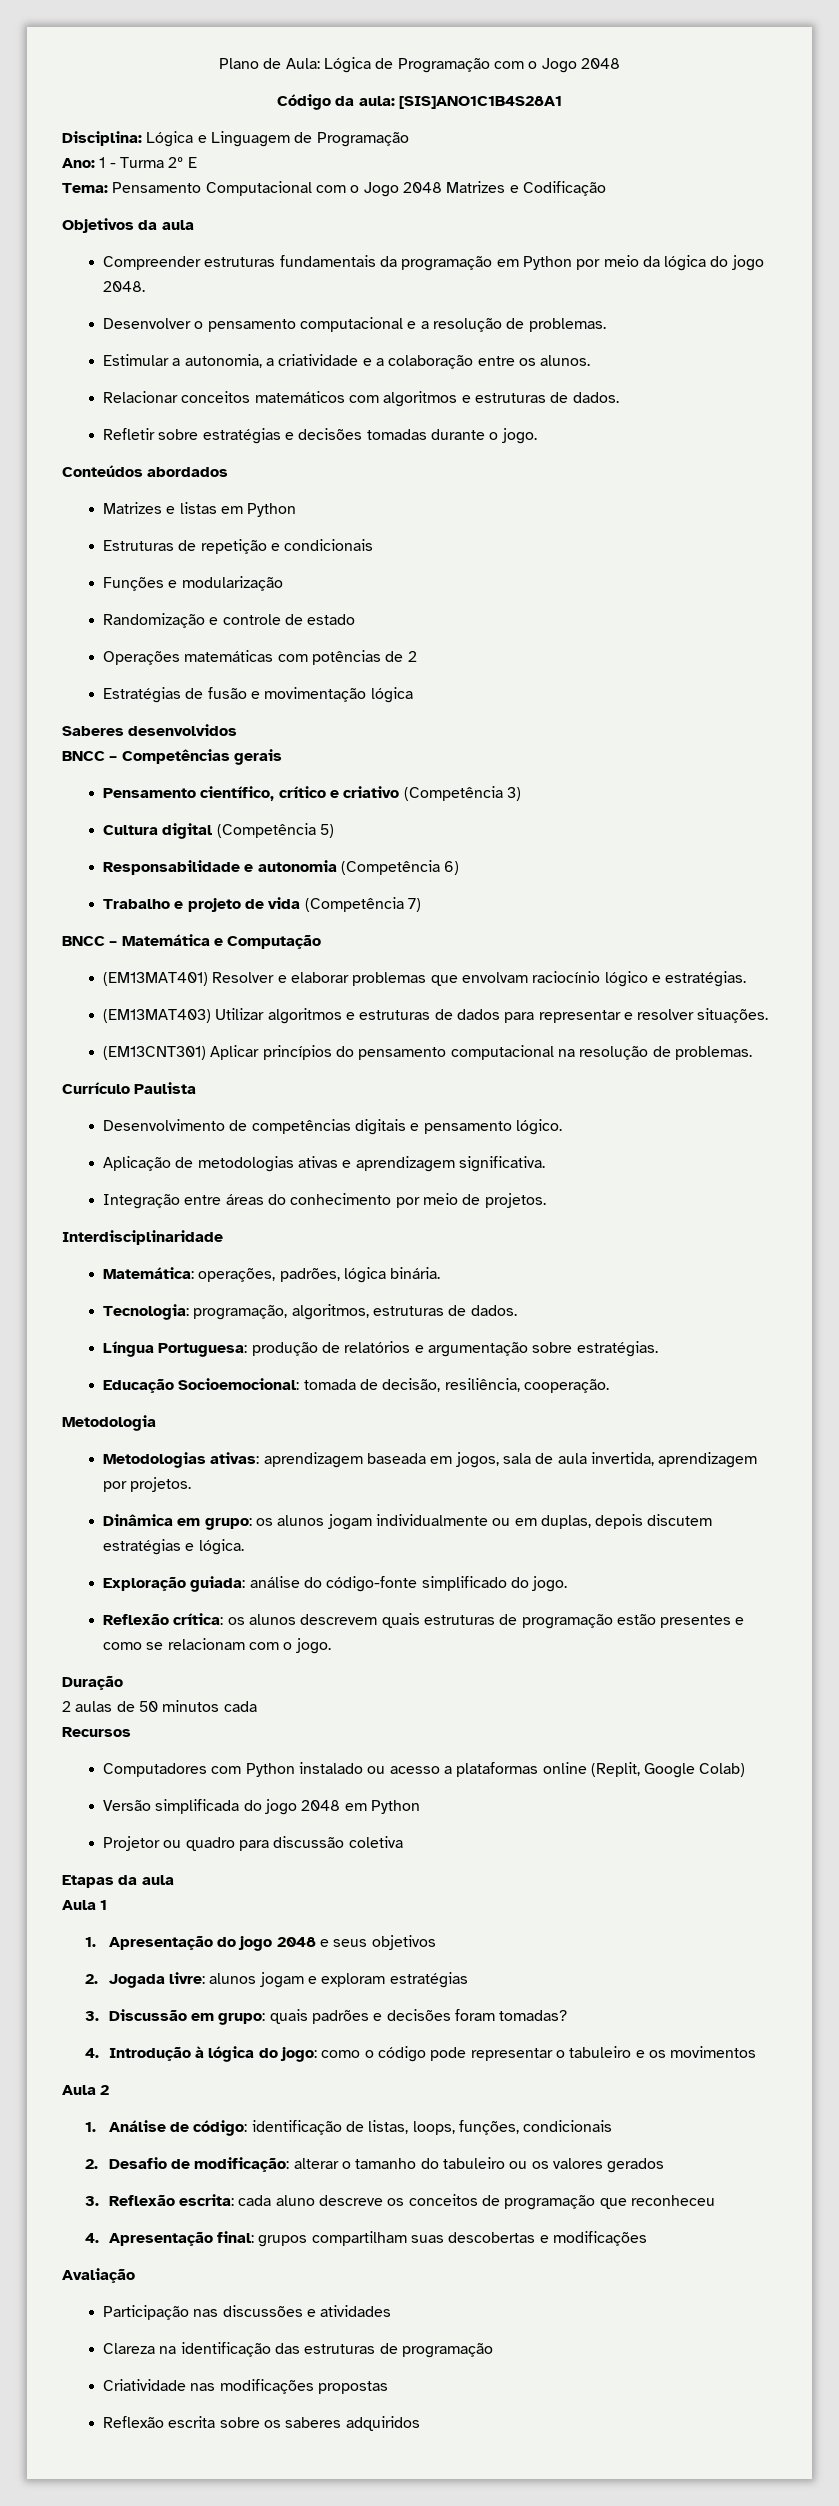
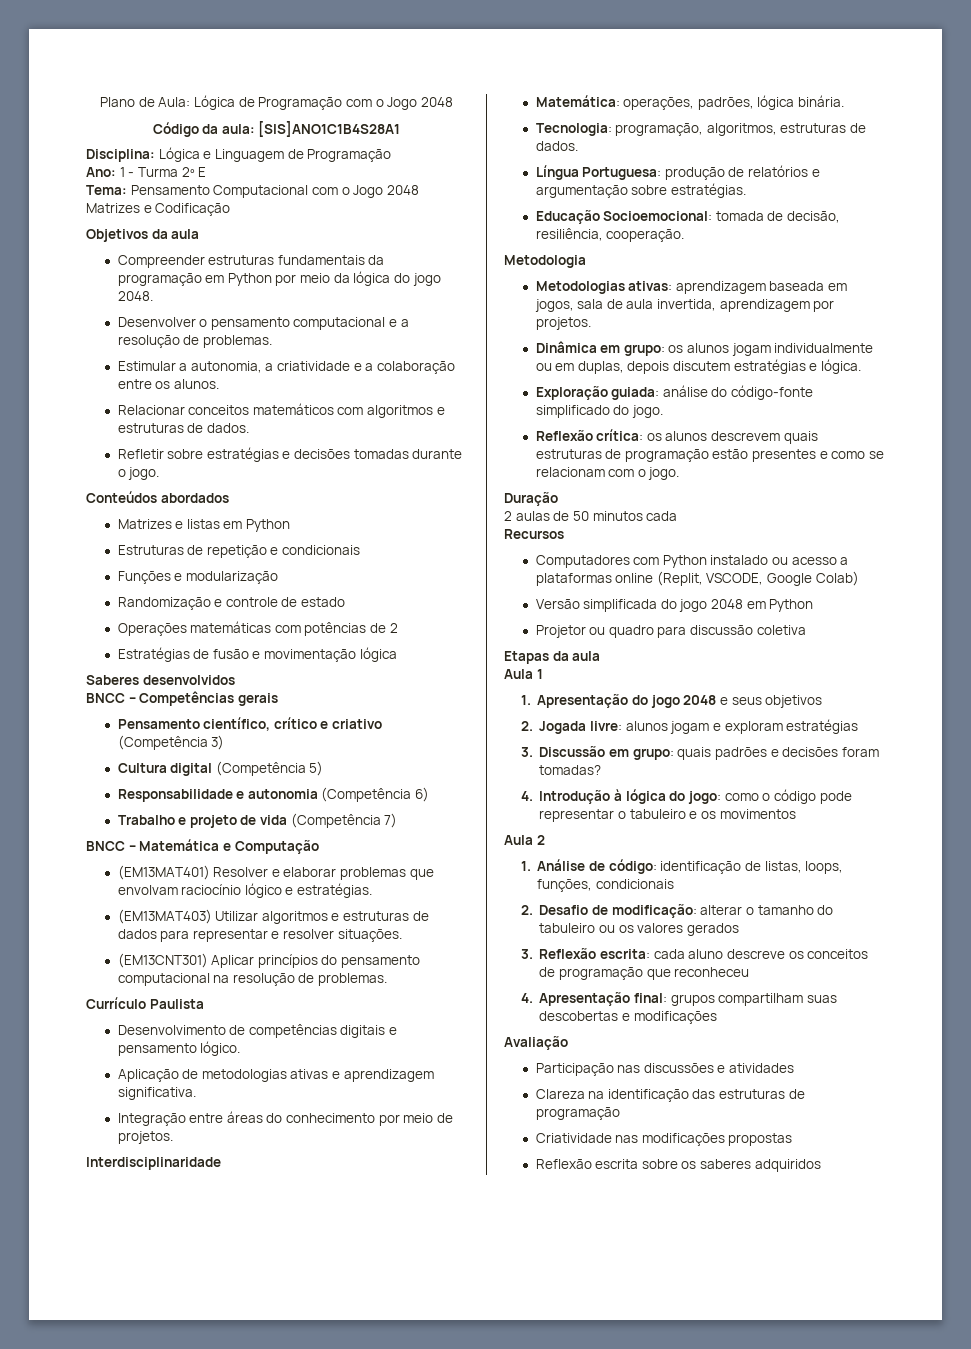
(640, 1769) none -> [706,573,764,585] VSCODE,

